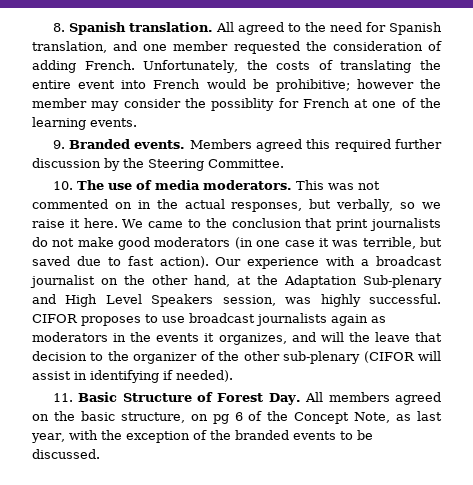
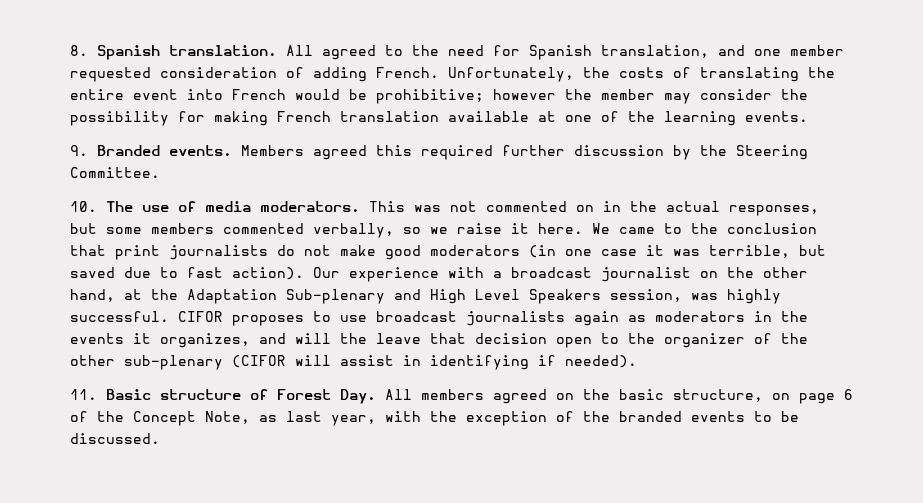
[305,41,327,51] the -> (151, 74) none
[211,98,350,111] possiblity for French -> [70,111,529,126] possibility for making French translation available
(332, 204) none -> [106,223,304,234] some members commented
(87, 356) none -> [556,337,592,348] open
[122,393,192,402] Structure -> [160,389,241,400] structure
[212,414,229,424] pg -> [799,393,835,404] page

